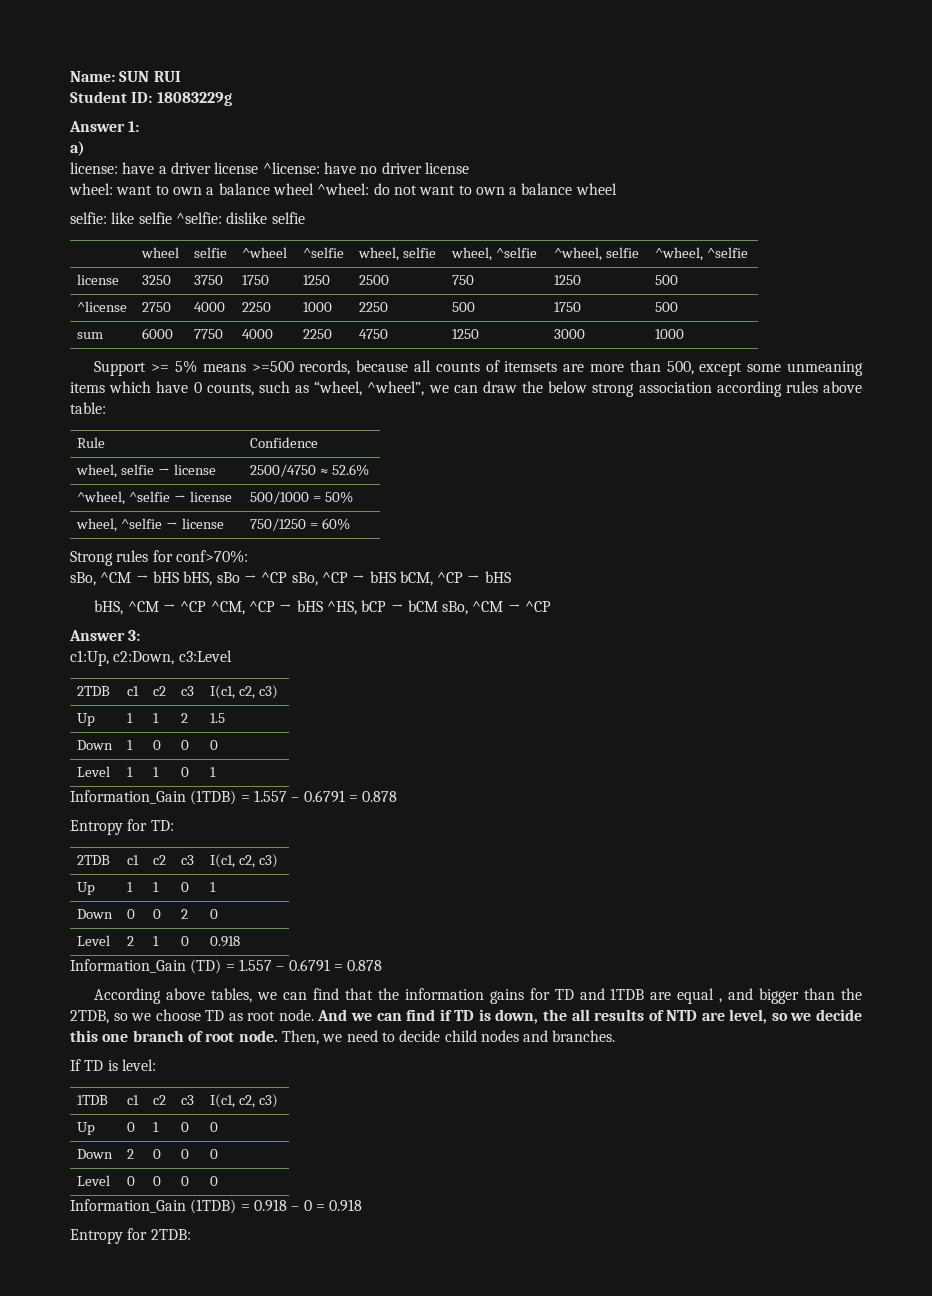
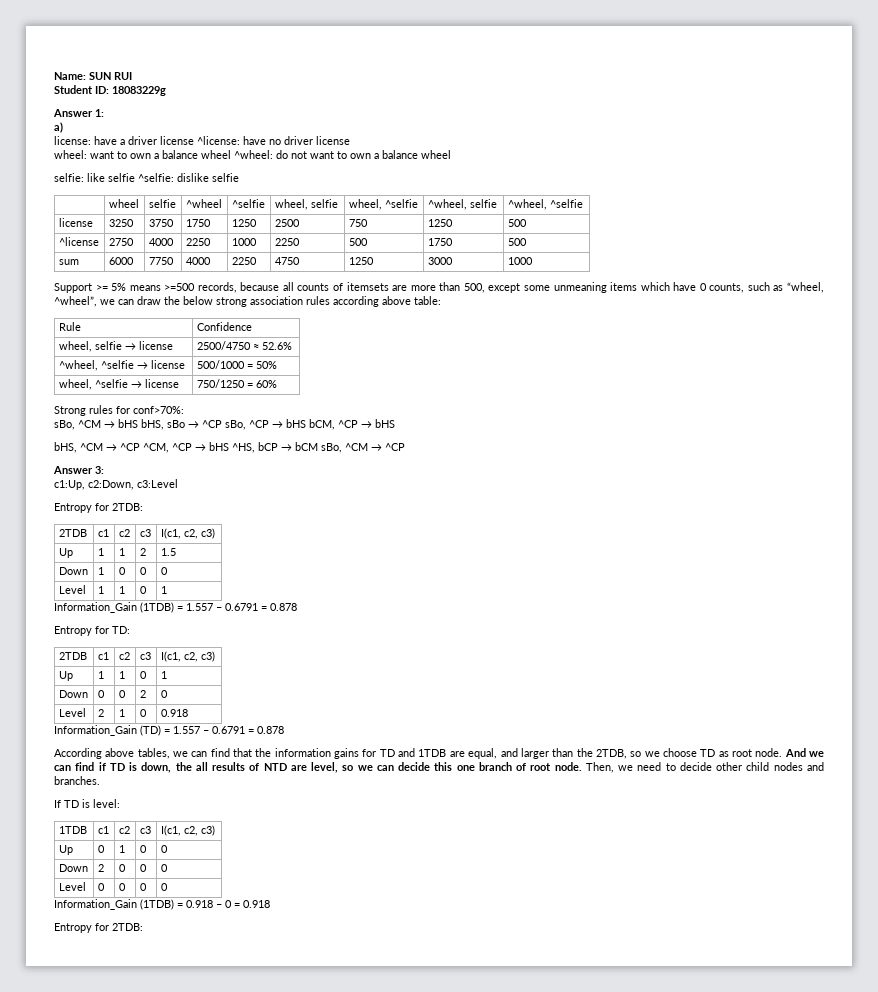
[716,381,818,397] according rules -> [306,296,379,307] rules according
(232, 656) none -> [54,503,143,513] // Entropy for 2TDB:
[677,988,800,1004] equal , and bigger -> [468,748,549,759] equal, and larger
(812, 1017) none -> [376,765,394,771] can
(441, 1036) none -> [716,762,743,771] other

